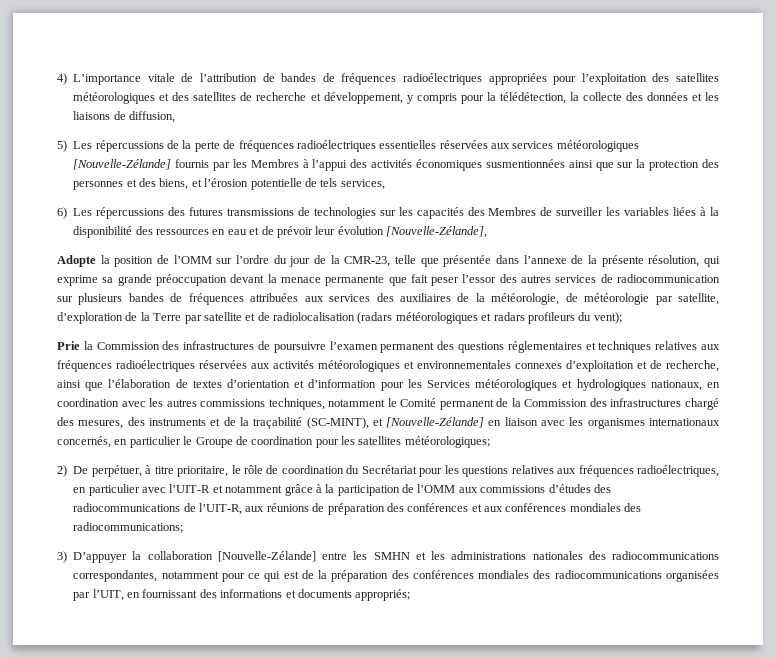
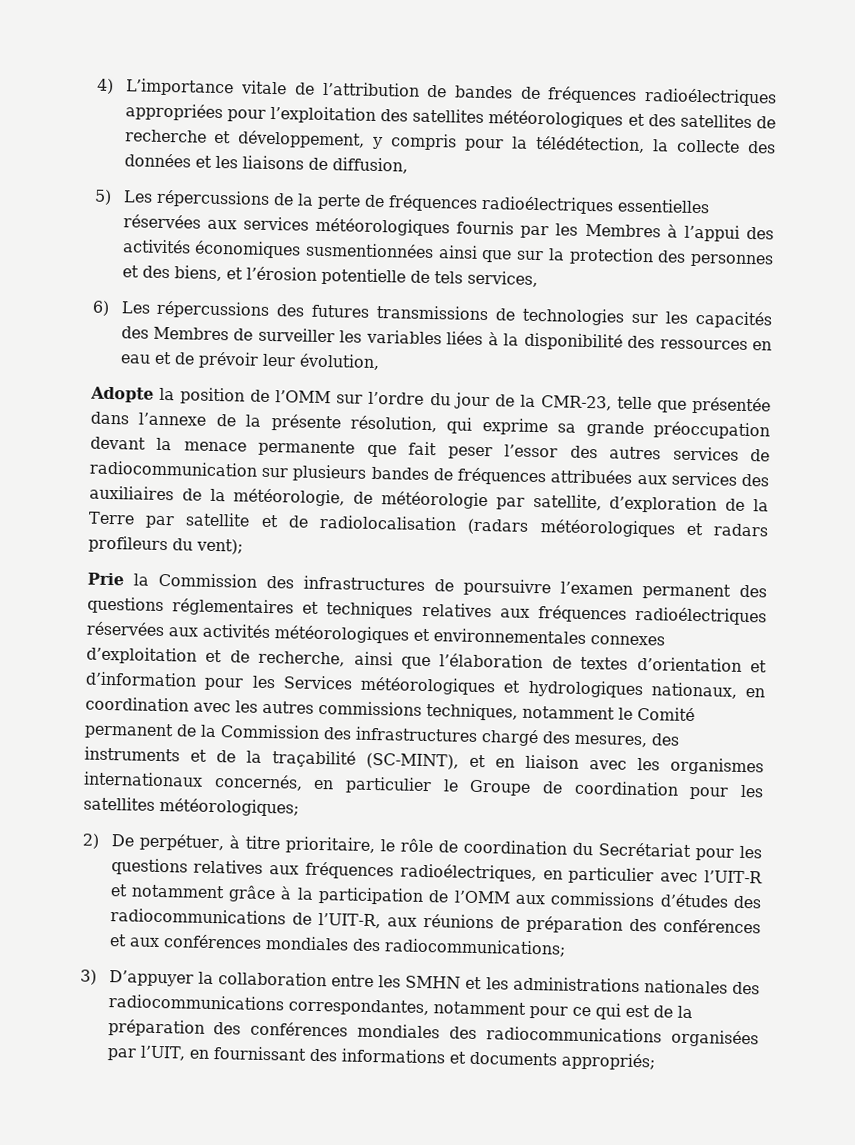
[73,159,172,170] [Nouvelle-Zélande] -> (450, 227) none
[337,226,487,238] évolution [Nouvelle-Zélande], -> [298,353,380,371] évolution,
[386,417,485,428] [Nouvelle-Zélande] -> (486, 761) none
[217,551,316,562] [Nouvelle-Zélande] -> (327, 979) none

